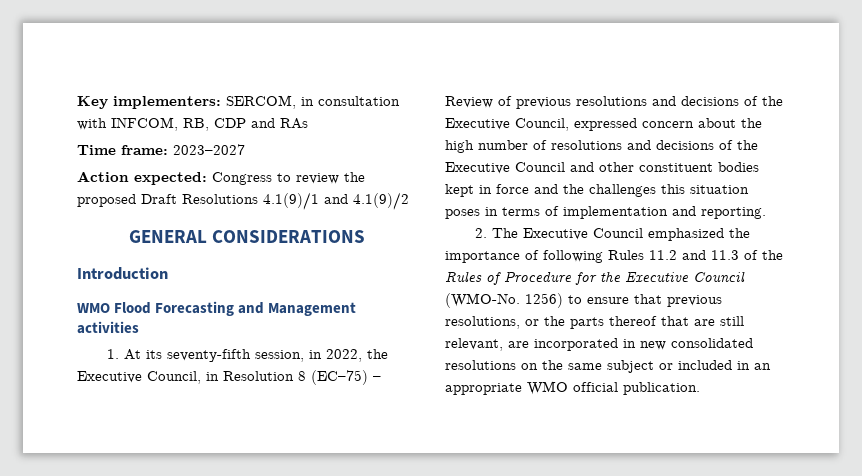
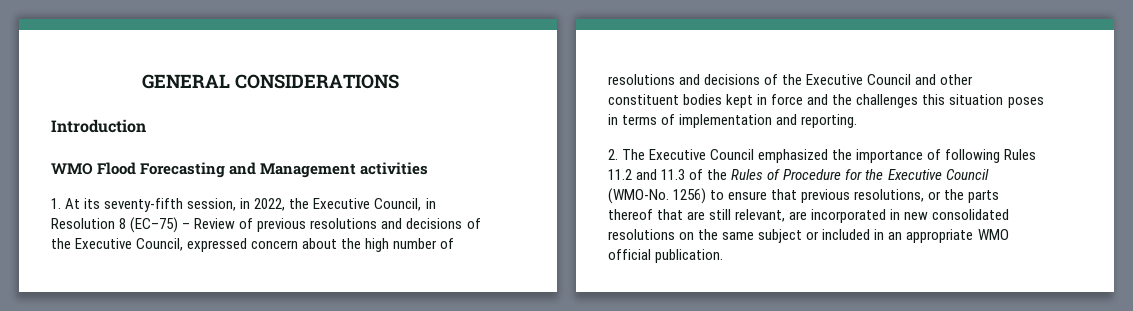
[77,95,400,109] [77,117,308,131] [77,144,245,155] [77,171,365,185] [77,192,409,210] Key implementers: SERCOM, in consultation with INFCOM, RB, CDP and RAs // Time frame: 2023–2027 // Action expected: Congress to review the proposed Draft Resolutions 4.1(9)/1 and 4.1(9)/2 // -> (142, 81) none

